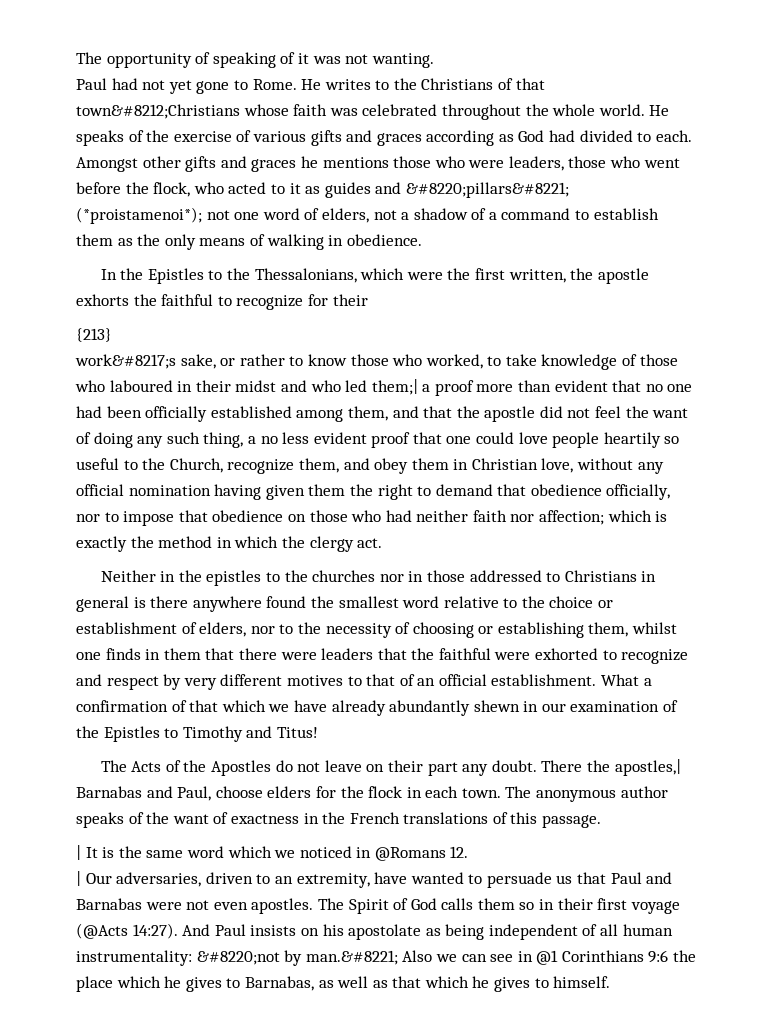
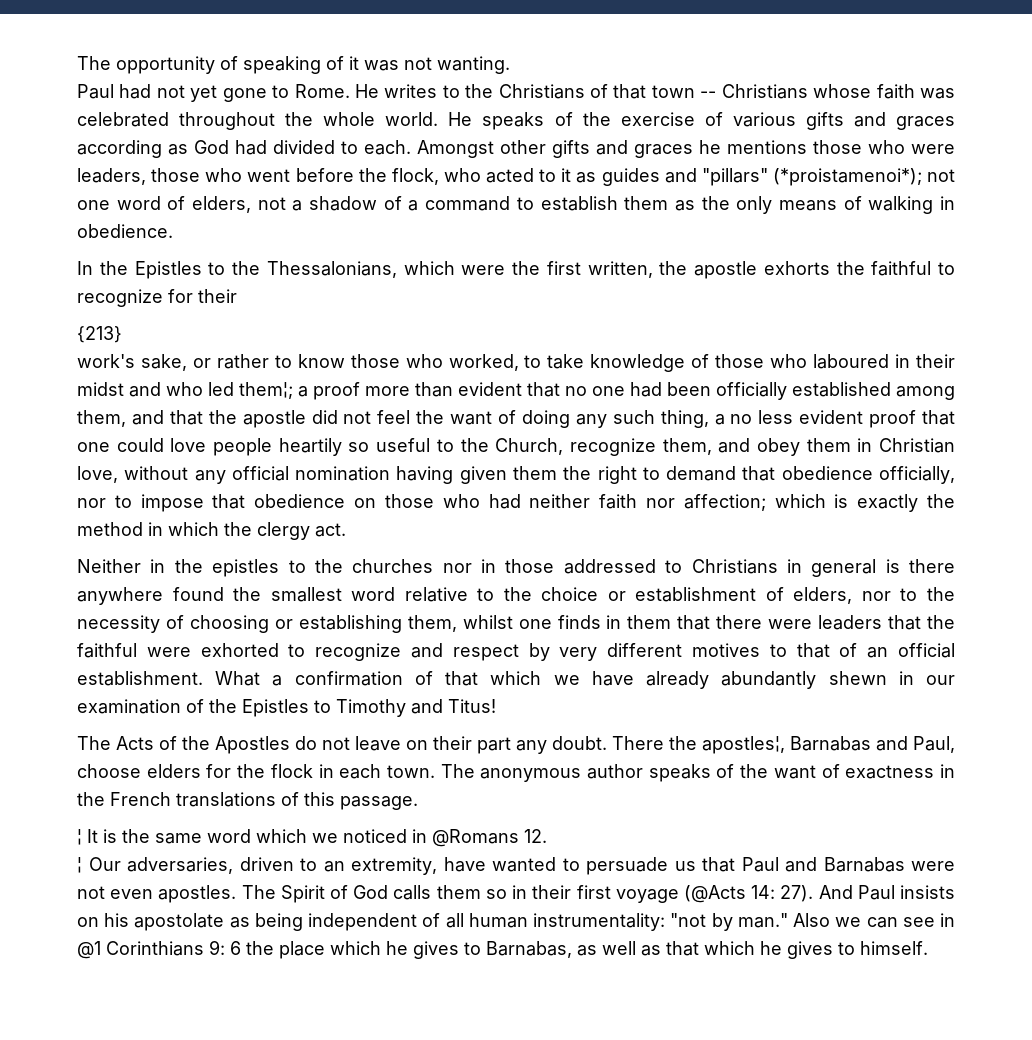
[76,104,240,119] town&#8212;Christians -> [651,84,808,99] town -- Christians
[405,182,569,198] &#8220;pillars&#8221; -> [701,168,768,186] "pillars"
[75,354,176,369] work&#8217;s -> [77,354,135,368] work's
[371,379,418,395] them;| -> [239,382,293,399] them¦;
[614,759,681,776] apostles,| -> [702,736,785,754] apostles¦,
[76,845,81,860] | -> [77,829,82,845] ¦
[76,871,81,886] | -> [77,857,82,873] ¦
[132,923,178,939] 14:27). -> [751,885,814,902] 14: 27).
[196,950,398,966] &#8220;not by man.&#8221; -> [670,913,788,931] "not by man."
[648,950,669,963] 9:6 -> [209,940,241,955] 9: 6

